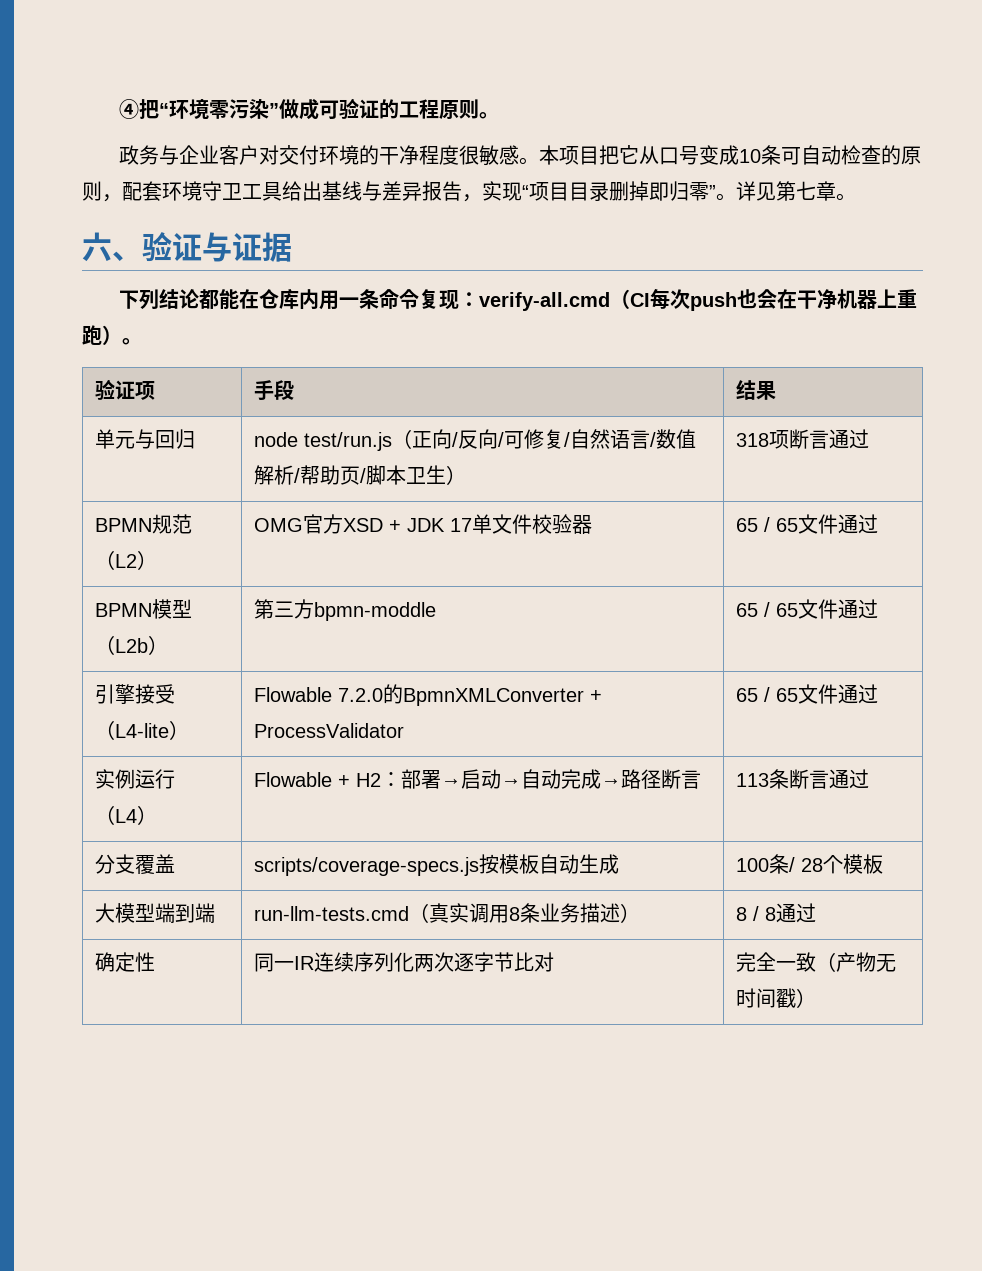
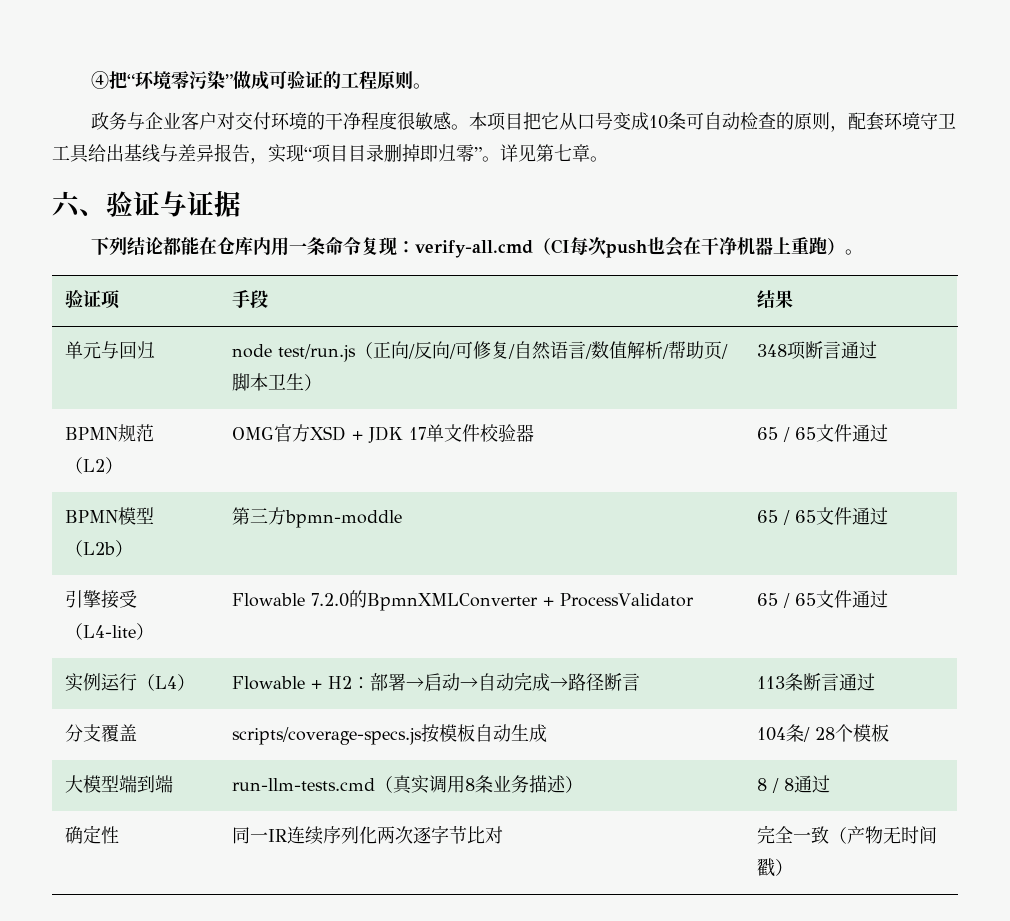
[735,433,769,447] 318 -> [756,344,787,357] 348
[735,858,769,872] 100 -> [756,727,786,741] 104

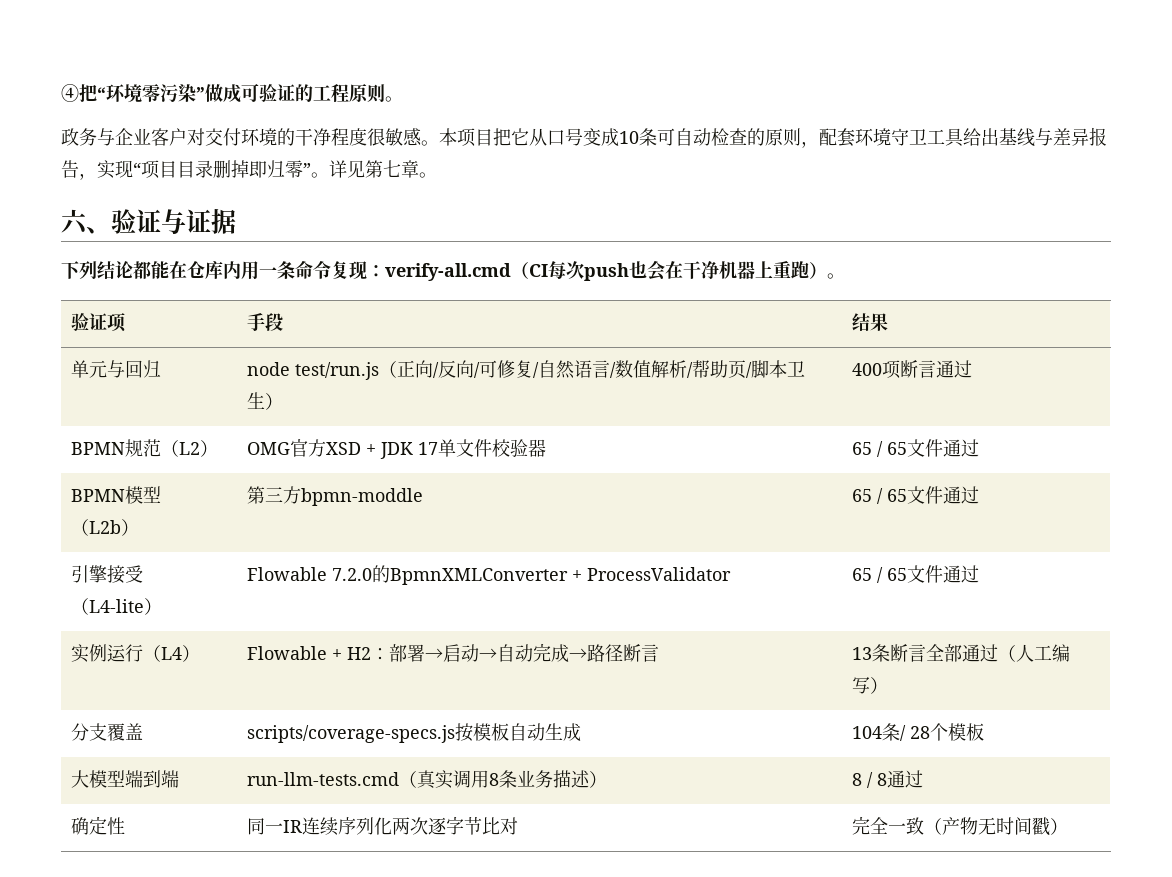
[756,344,787,357] 348 -> [852,363,883,376] 400
[756,673,875,691] 113条断言通过 -> [852,644,1071,662] [852,677,889,694] 13条断言全部通过（人工编写）

